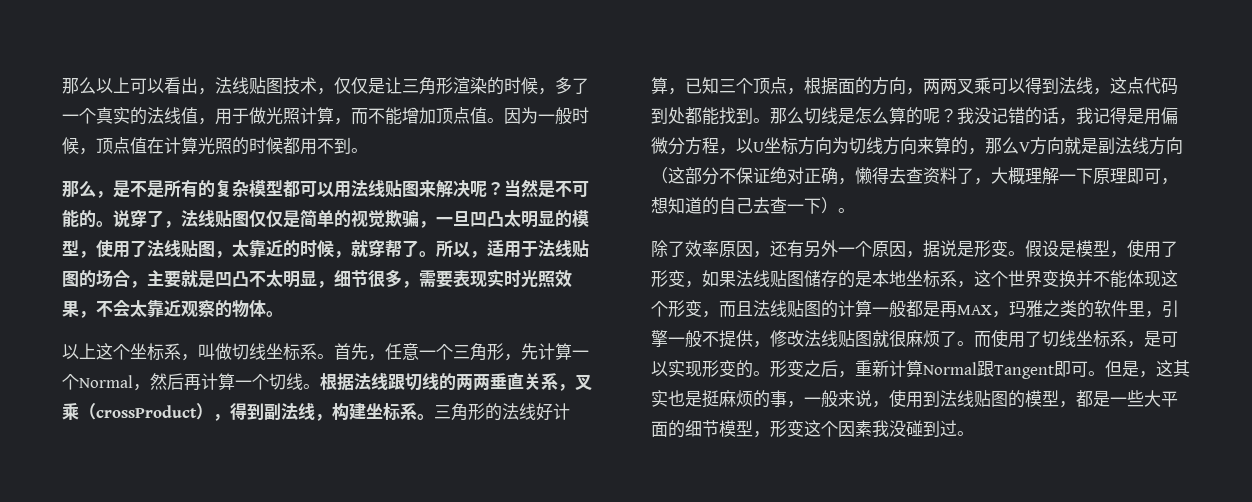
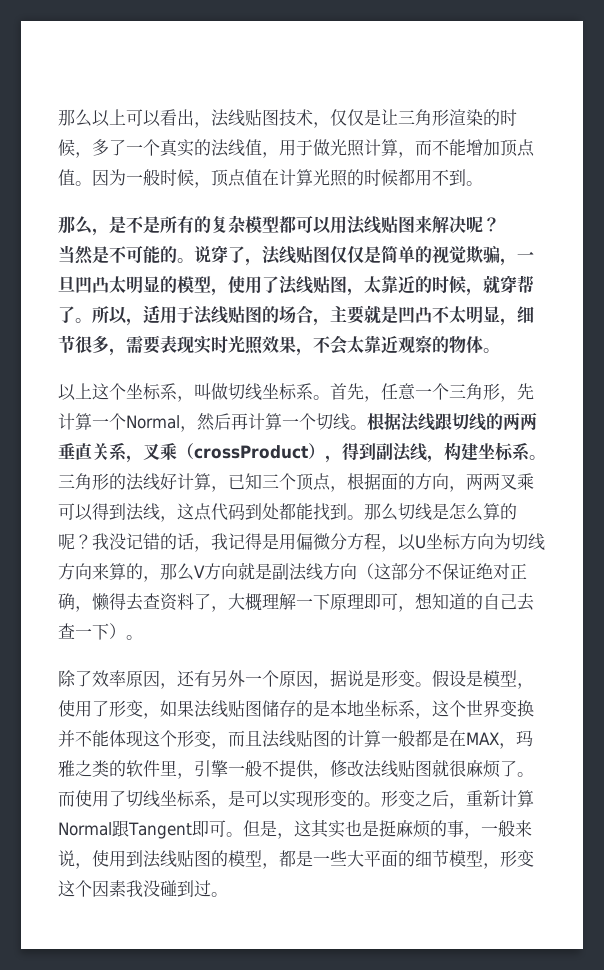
(504, 188) none -> (500, 224) //
[940,301,957,318] 再 -> [449,730,466,747] 在

